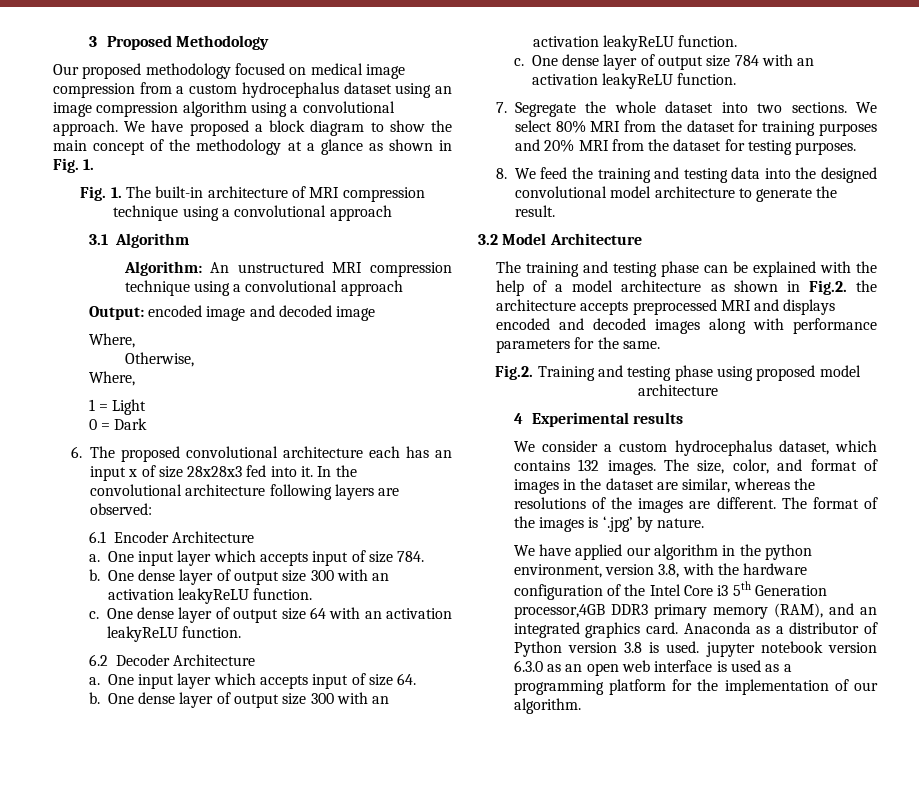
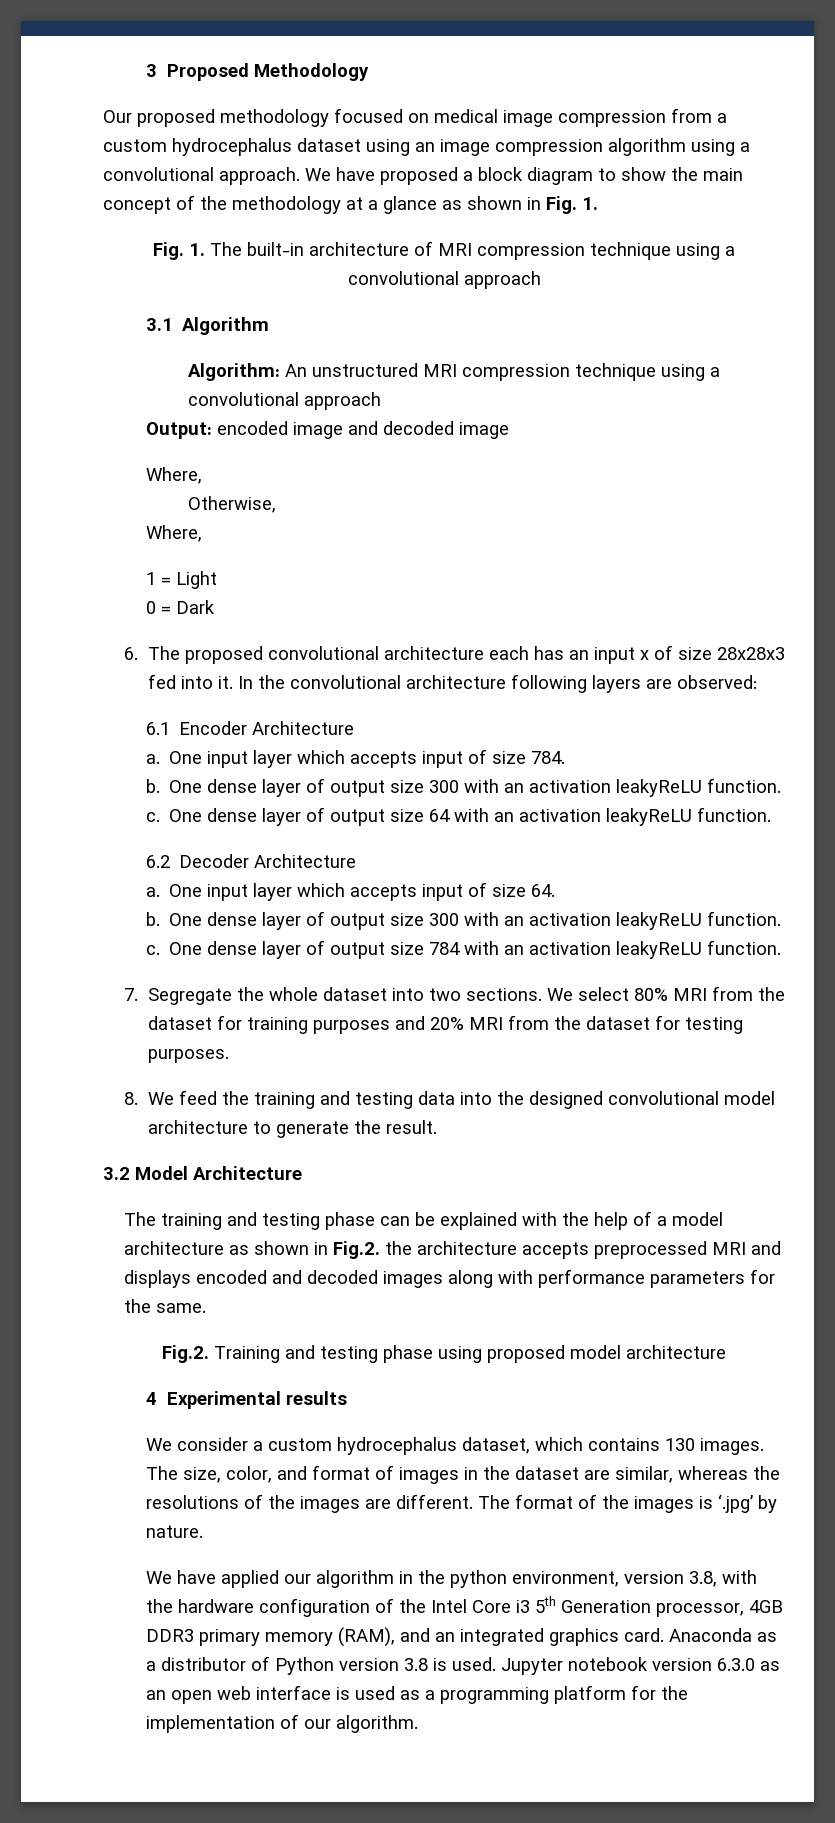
[578,459,600,471] 132 -> [664,1438,695,1451] 130
[513,604,605,619] processor,4GB -> [655,1600,783,1617] processor, 4GB
[705,642,755,657] jupyter -> [500,1658,563,1675] Jupyter

